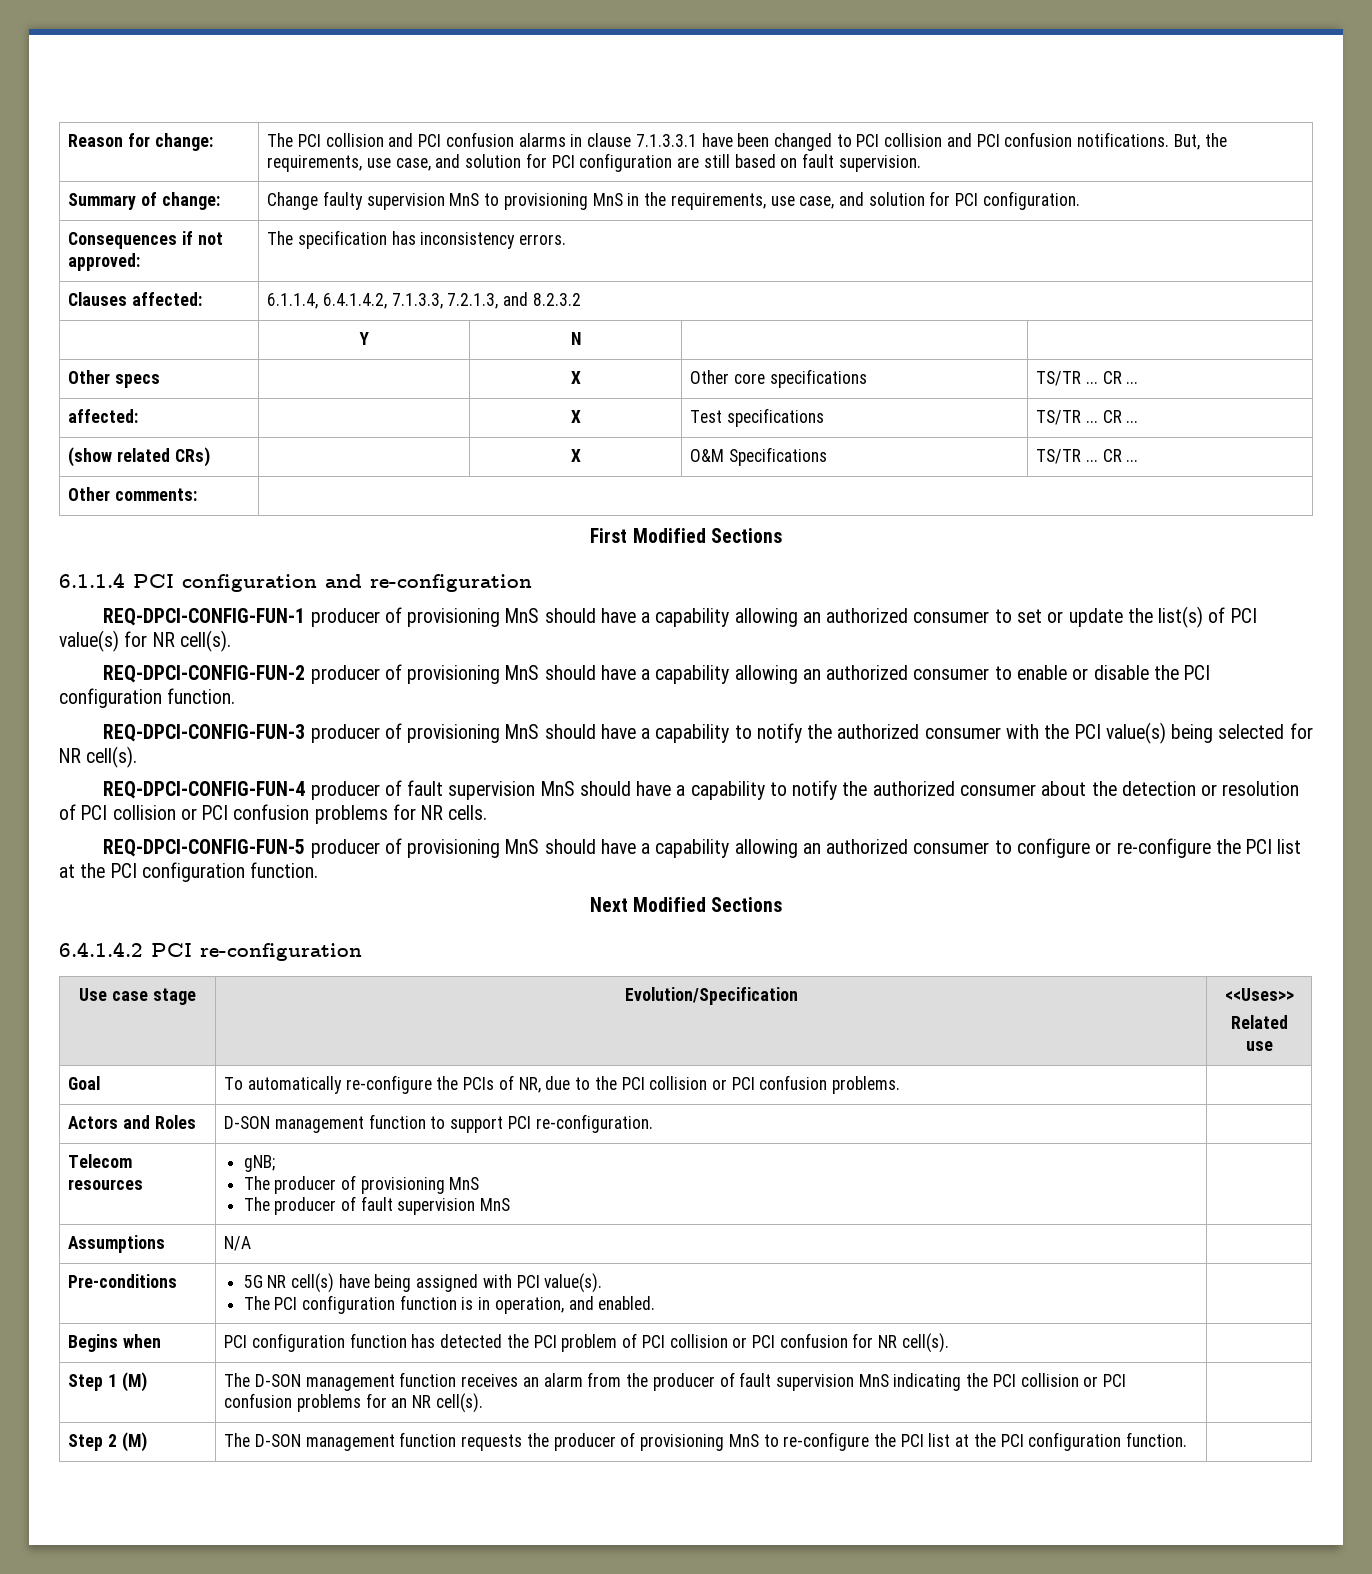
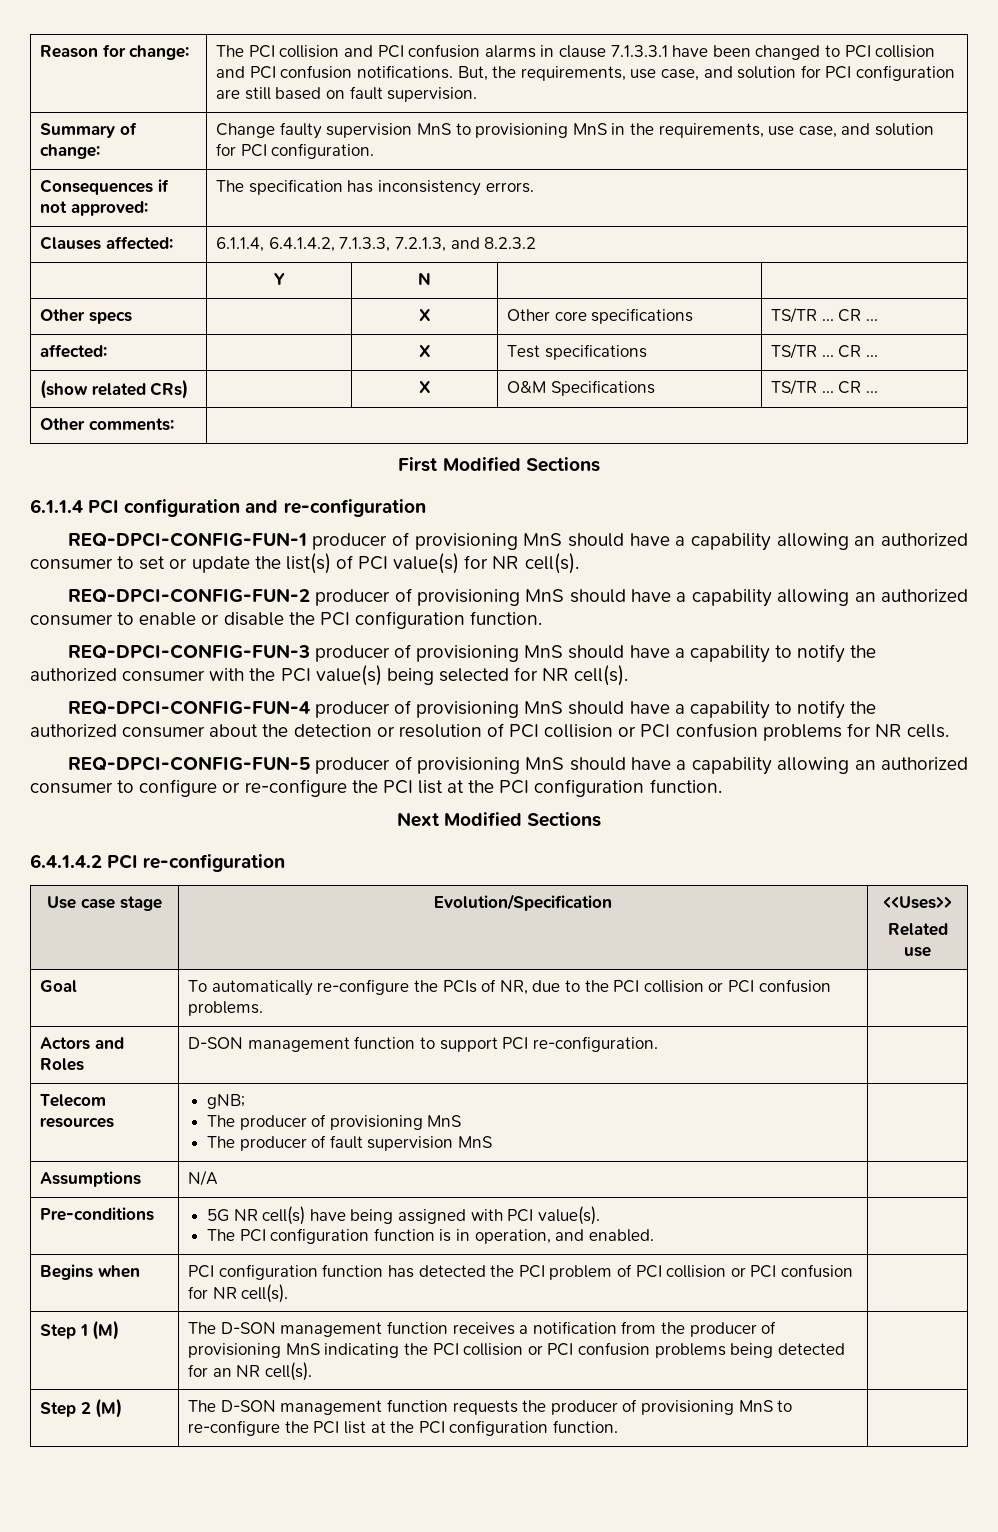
[407,780,536,800] fault supervision -> [416,701,520,718] provisioning
[522,1373,583,1387] an alarm -> [519,1321,617,1334] a notification
[739,1372,855,1391] fault supervision -> [188,1343,282,1358] provisioning
(362, 1403) none -> [730,1343,845,1358] being detected

